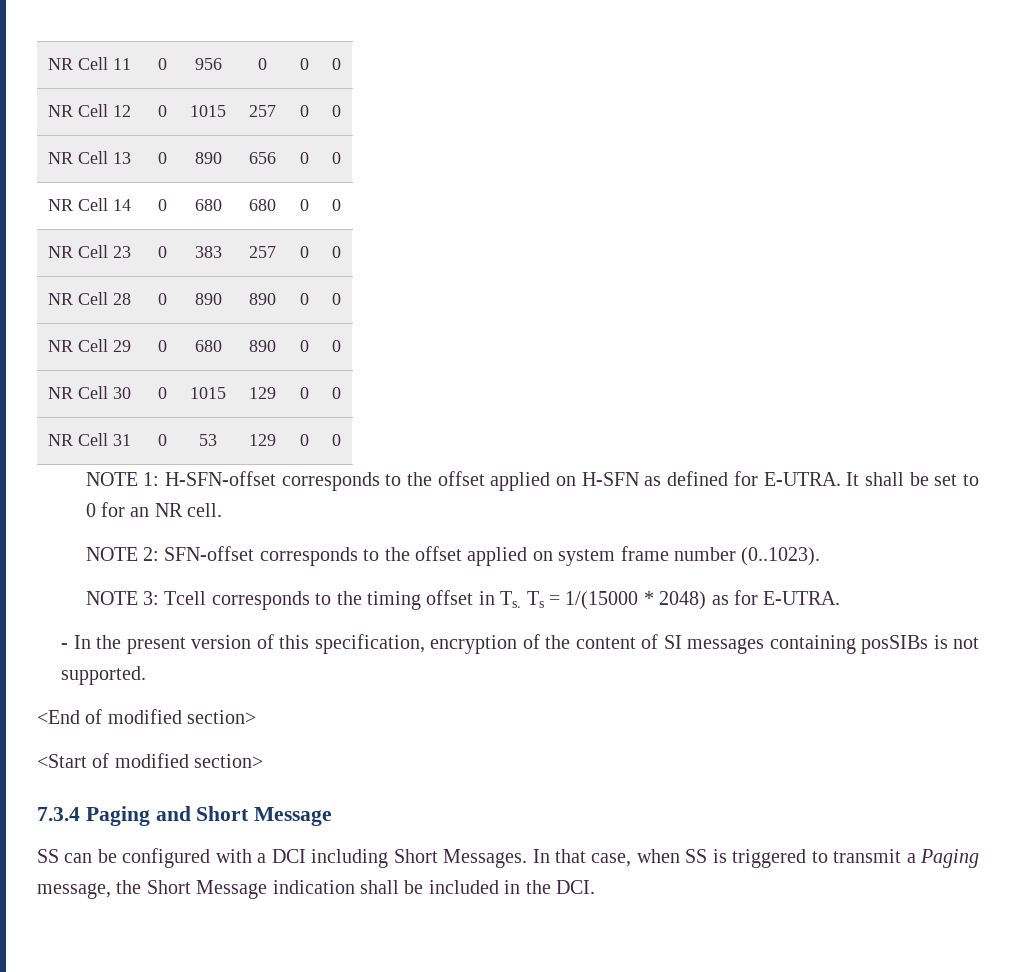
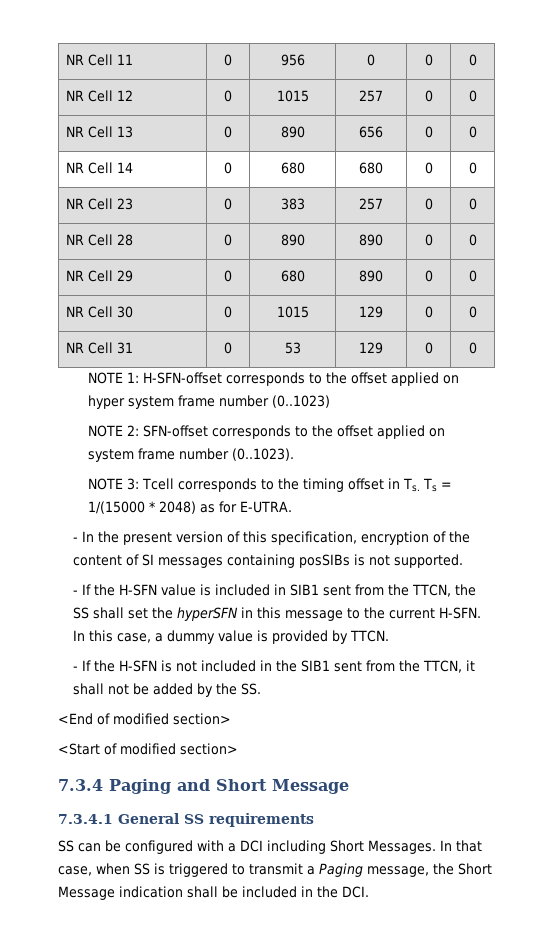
[581,471,979,486] [85,502,223,517] H-SFN as defined for E-UTRA. It shall be set to 0 for an NR cell. -> [88,395,331,409] hyper system frame number (0..1023)
(147, 675) none -> [73,584,477,597] [73,607,482,621] [73,630,390,644] [73,660,476,673] [73,683,262,697] // - If the H-SFN value is included in SIB1 sent from the TTCN, the SS shall set the hyperSFN in this message to the current H-SFN. In this case, a dummy value is provided by TTCN. // - If the H-SFN is not included in the SIB1 sent from the TTCN, it shall not be added by the SS.
(333, 816) none -> [58,813,314,827] // 7.3.4.1 General SS requirements

